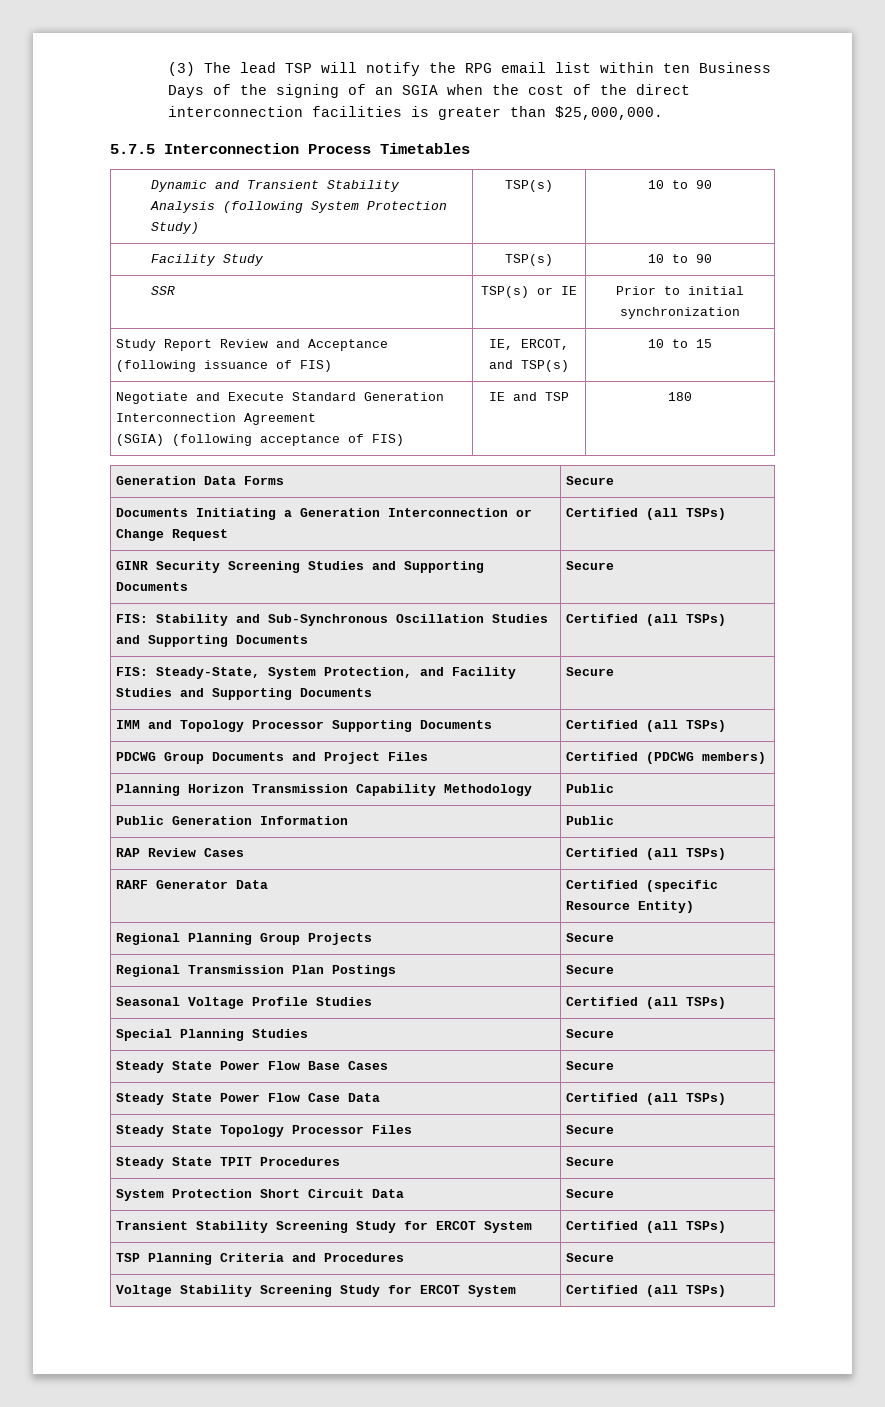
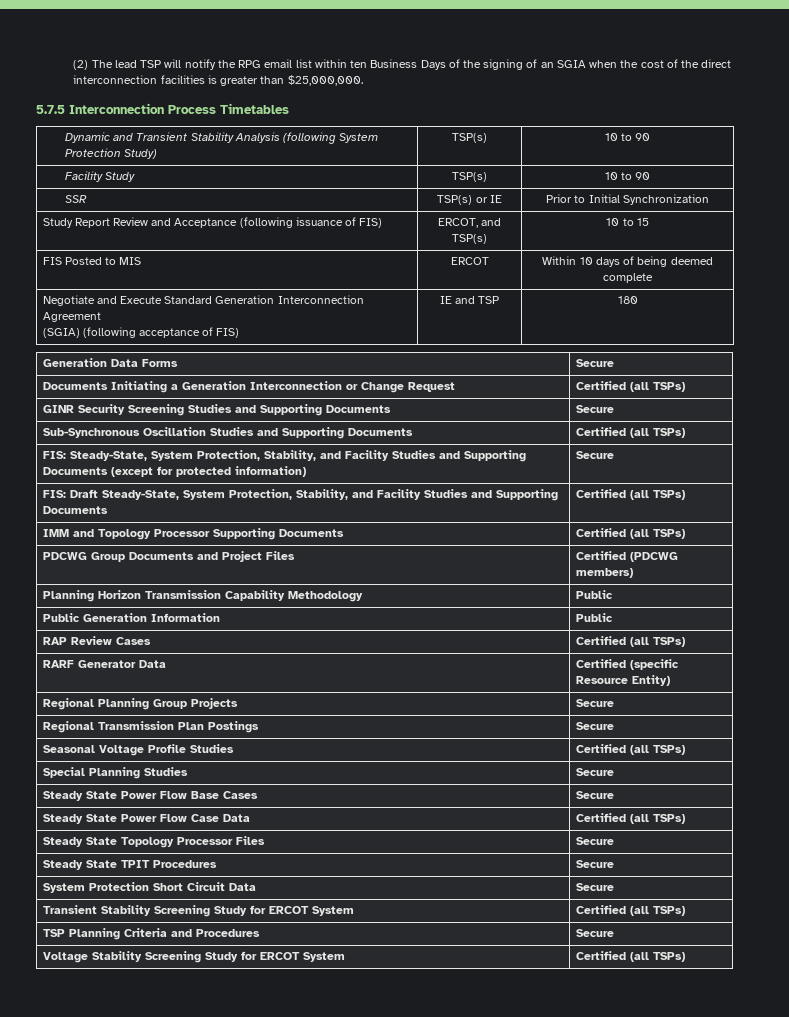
[167,62,195,76] (3) -> [73,60,89,70] (2)
[688,286,744,295] [620,307,740,319] initial synchronization -> [588,194,709,205] Initial Synchronization
[489,339,513,350] IE, -> (383, 223) none
(712, 343) none -> [42,257,142,265] [450,257,489,265] [542,256,713,267] [603,273,653,283] // FIS Posted to MIS | ERCOT | Within 10 days of being deemed complete
[116,614,261,626] FIS: Stability and -> (614, 409) none
(413, 672) none -> [263,450,526,462] [42,466,306,477] [575,451,614,459] [42,489,348,500] Stability, and Facility Studies and Supporting Documents (except for protected information) | Secure // FIS: Draft Steady-State, System Protection, Stability,
[566,667,615,676] Secure -> [575,489,685,500] Certified (all TSPs)

